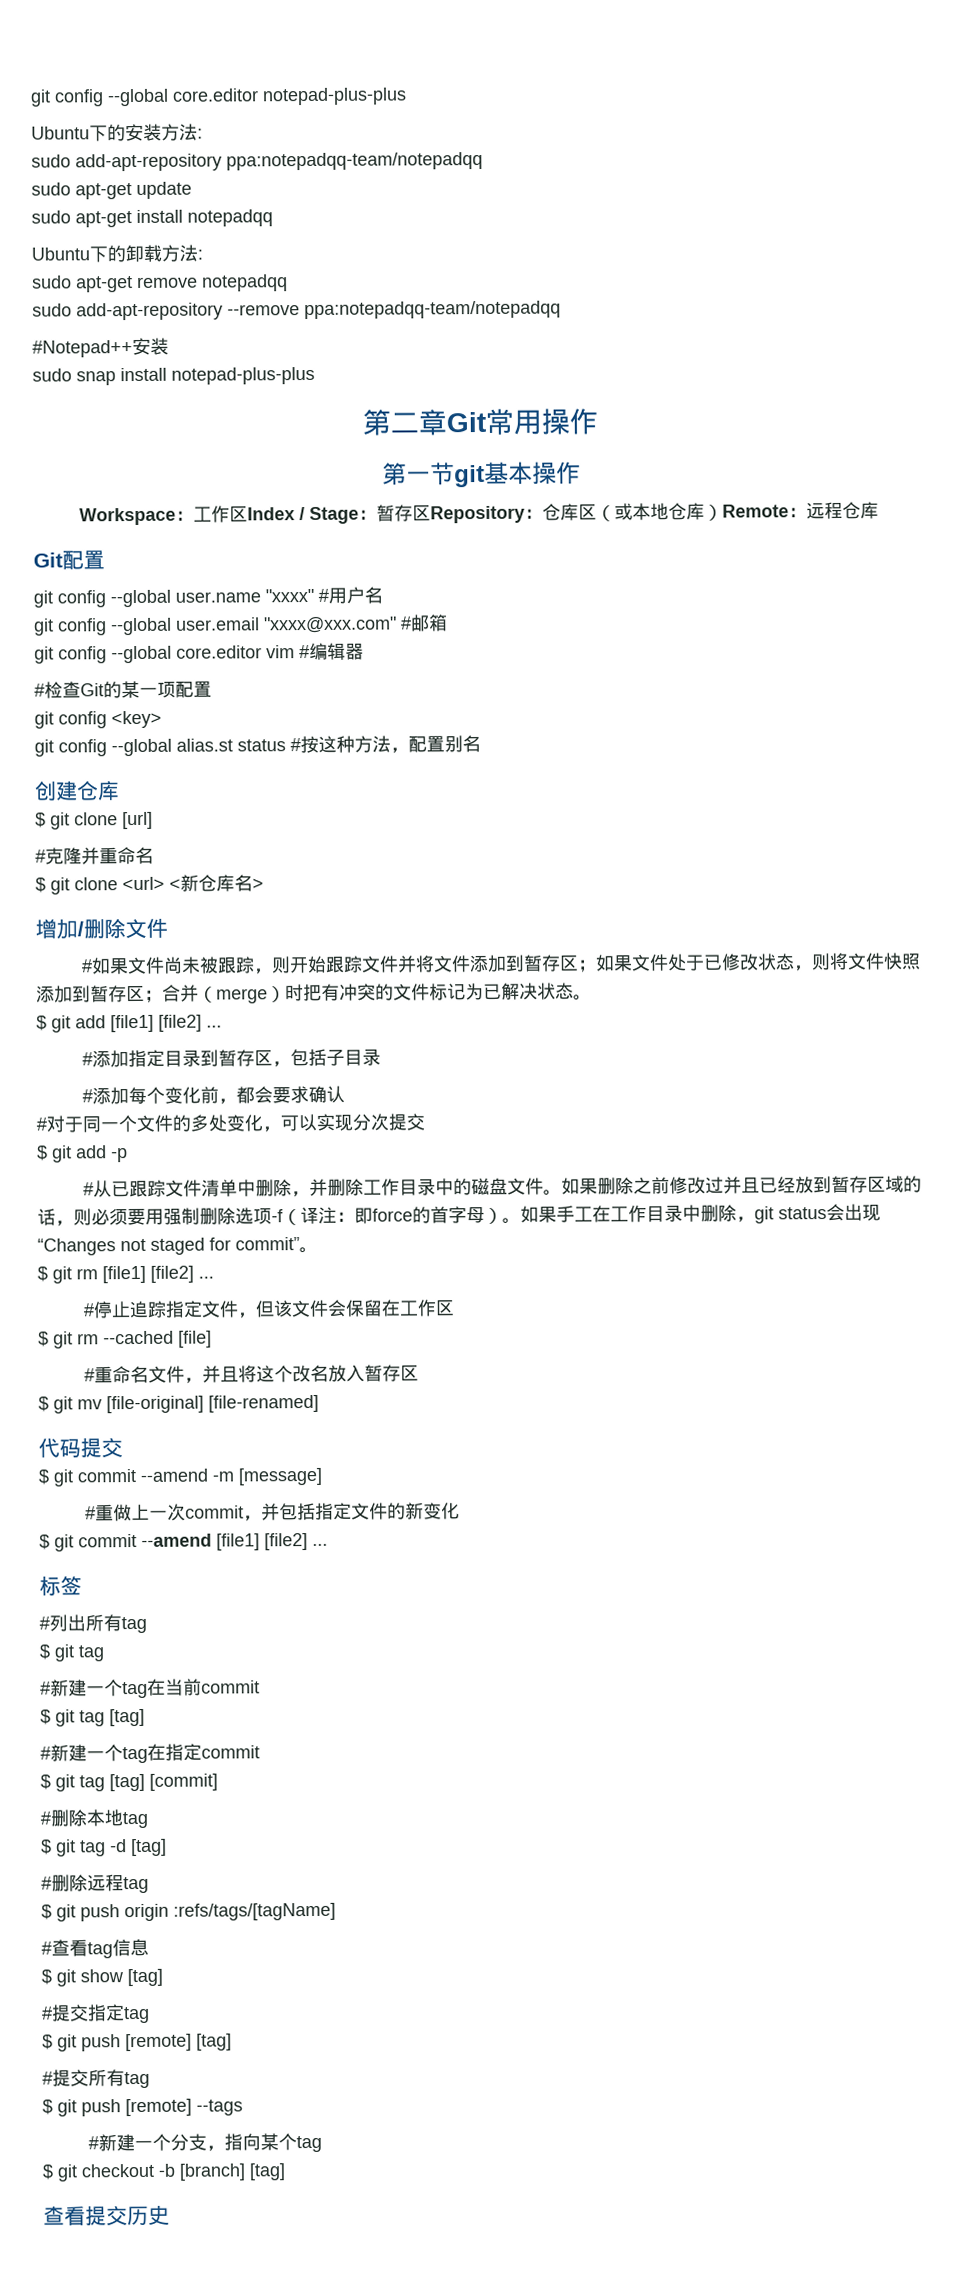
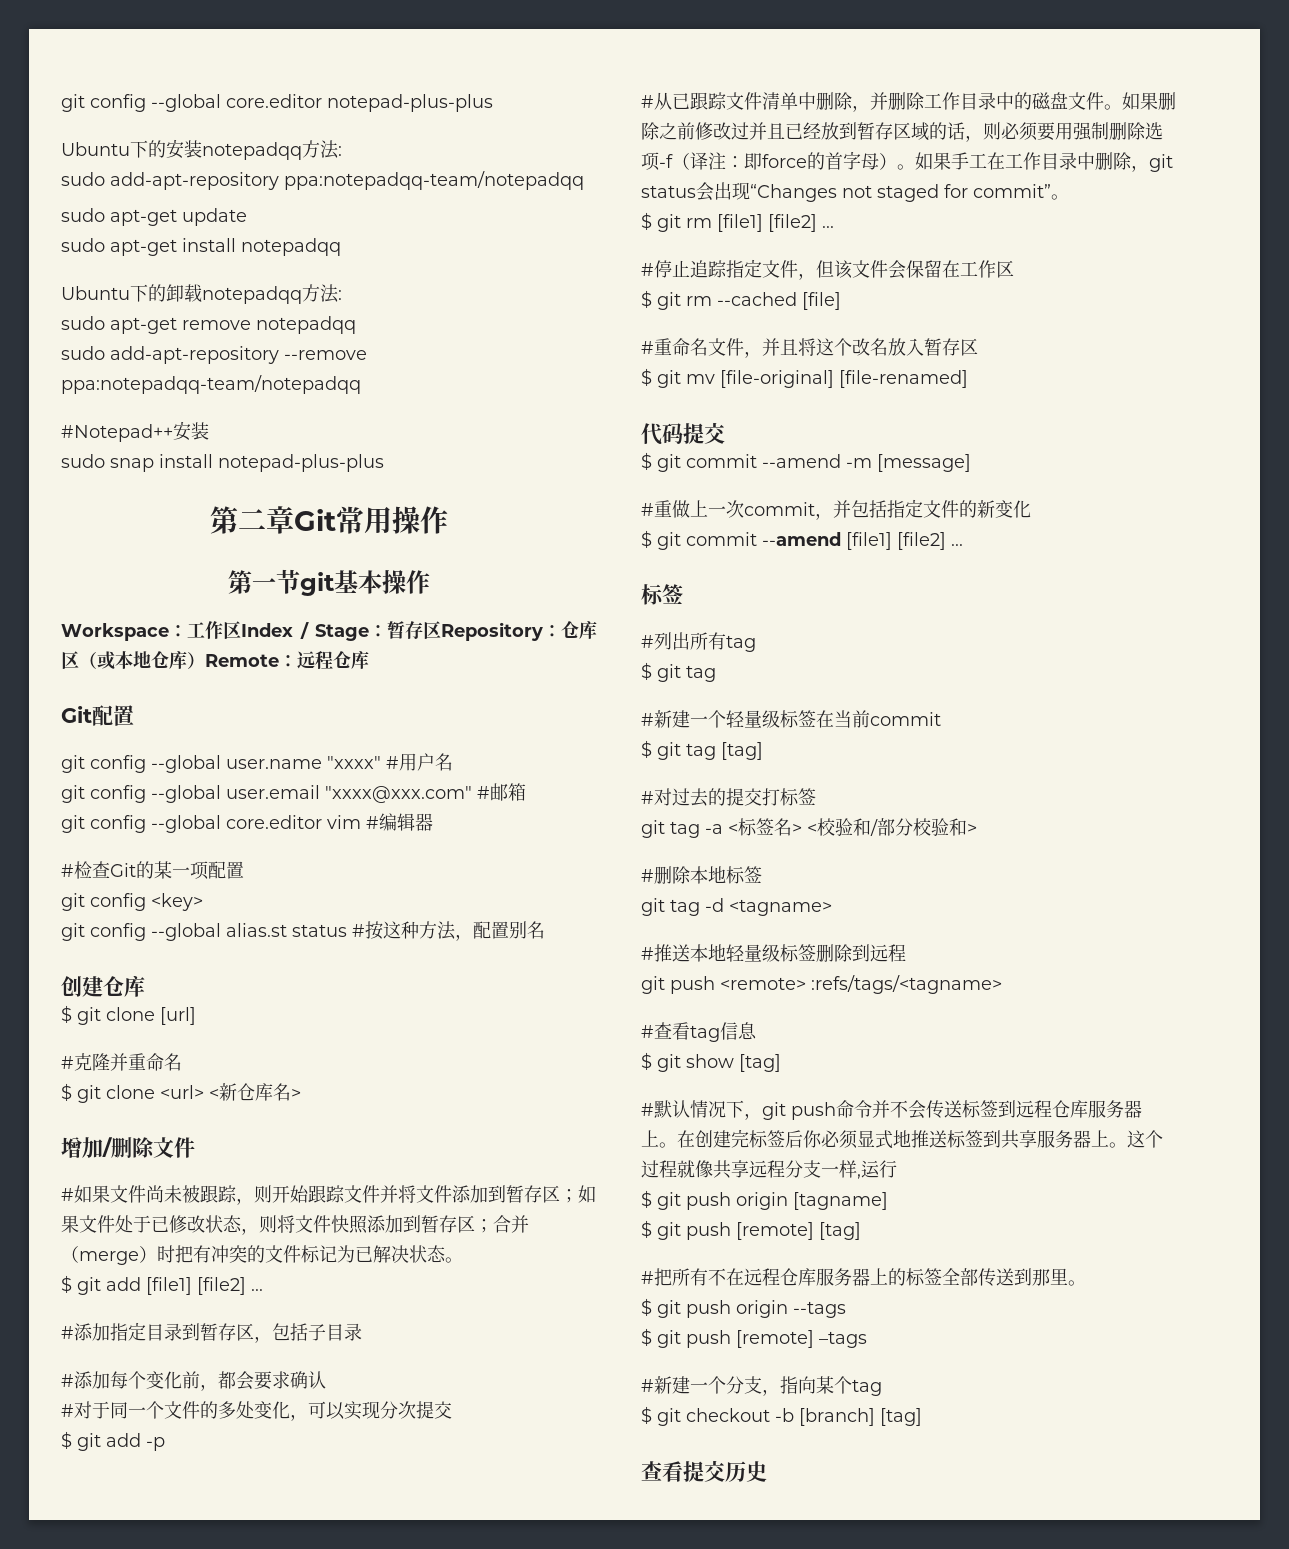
(162, 132) none -> [202,142,302,160] notepadqq
(162, 253) none -> [202,286,302,304] notepadqq
[122,1681,148,1699] tag -> [726,710,816,728] 轻量级标签
[50,1743,260,1764] [40,1773,218,1792] 新建一个tag在指定commit // $ git tag [tag] [commit] -> [654,788,816,807] [641,818,977,838] 对过去的提交打标签 // git tag -a <标签名> <校验和/部分校验和>
[122,1811,148,1829] [41,1839,52,1855] tag // $ -> [726,866,762,884] 标签 //
[131,1838,167,1857] [41,1874,149,1894] [41,1902,336,1922] [tag] // #删除远程tag // $ git push origin :refs/tags/[tagName] -> [729,899,832,916] [641,944,906,962] [641,975,1002,994] <tagname> // #推送本地轻量级标签删除到远程 // git push <remote> :refs/tags/<tagname>
[51,2004,150,2024] 提交指定tag -> [654,1100,1142,1120] [641,1129,1163,1149] [641,1160,897,1179] [641,1190,888,1210] 默认情况下，git push命令并不会传送标签到远程仓库服务器上。在创建完标签后你必须显式地推送标签到共享服务器上。这个过程就像共享远程分支一样,运行 // $ git push origin [tagname]
[52,2069,150,2089] [42,2098,243,2117] 提交所有tag // $ git push [remote] --tags -> [654,1268,1086,1287] [641,1298,846,1318] [641,1328,867,1348] 把所有不在远程仓库服务器上的标签全部传送到那里。 // $ git push origin --tags // $ git push [remote] –tags

